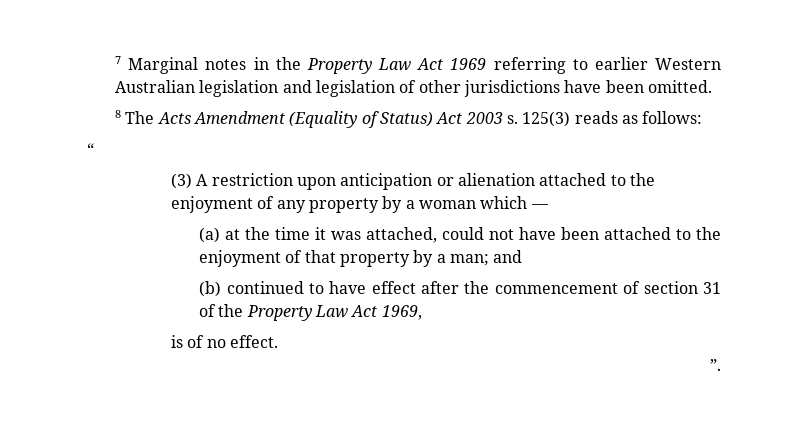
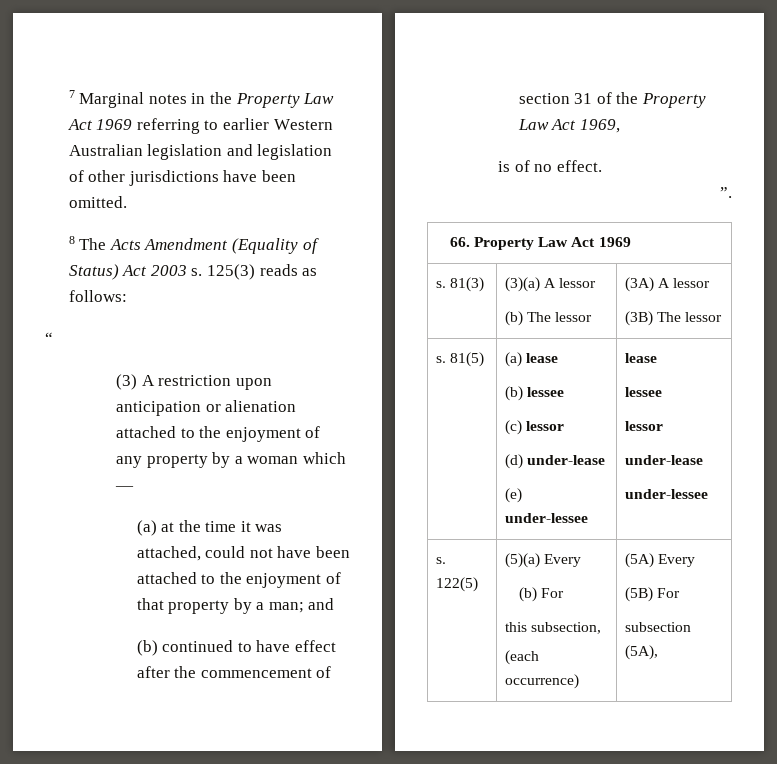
(721, 365) none -> [449,237,631,250] [435,277,484,292] [504,277,597,292] [504,311,593,326] [624,277,711,292] [624,311,723,326] [435,352,484,367] [504,352,558,367] [504,386,564,401] [504,420,564,435] [504,454,605,469] [504,488,522,503] [504,513,588,523] [624,353,657,363] [624,387,662,397] [624,421,663,431] [624,455,703,465] [624,489,708,499] [435,557,446,564] [435,577,478,592] [504,553,581,568] [518,587,565,602] [504,622,601,634] [504,650,539,665] [504,674,579,689] [624,553,695,568] [624,587,680,602] [624,622,691,632] [624,645,658,660] // 66. Property Law Act 1969 // s. 81(3) | (3)(a) A lessor // (b) The lessor | (3A) A lessor // (3B) The lessor // s. 81(5) | (a) lease // (b) lessee // (c) lessor // (d) under-lease // (e) under-lessee | lease // lessee // lessor // under-lease // under-lessee // s. 122(5) | (5)(a) Every // (b) For // this subsection, // (each occurrence) | (5A) Every // (5B) For // subsection (5A),

